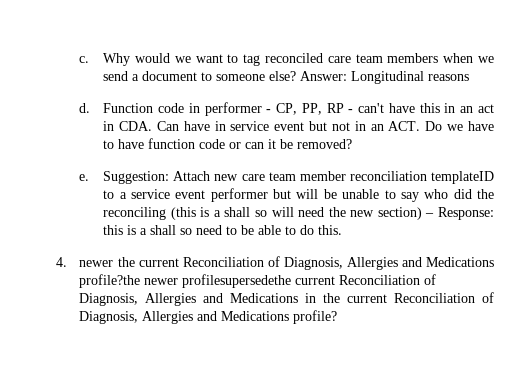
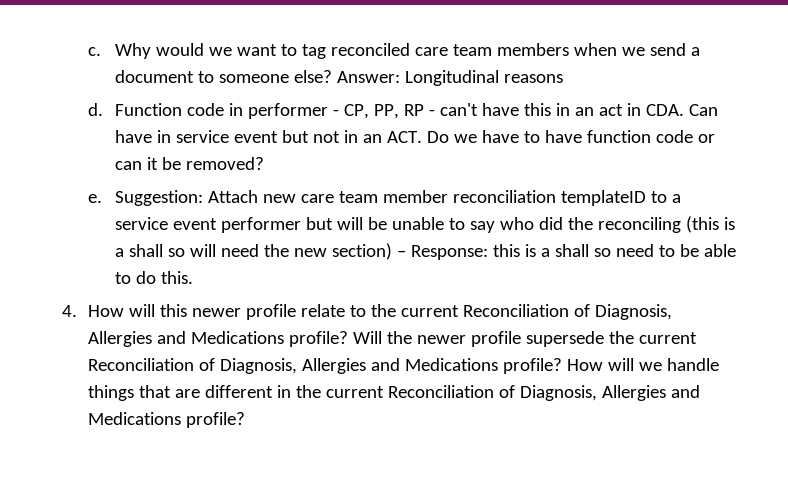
[79,256,494,270] [79,274,437,288] [79,293,299,306] newer the current Reconciliation of Diagnosis, Allergies and Medications profile?the newer profilesupersedethe current Reconciliation of Diagnosis, Allergies and Medications -> [88,304,673,320] [88,331,698,347] [88,358,720,374] [88,385,274,401] How will this newer profile relate to the current Reconciliation of Diagnosis, Allergies and Medications profile? Will the newer profile supersede the current Reconciliation of Diagnosis, Allergies and Medications profile? How will we handle things that are different

